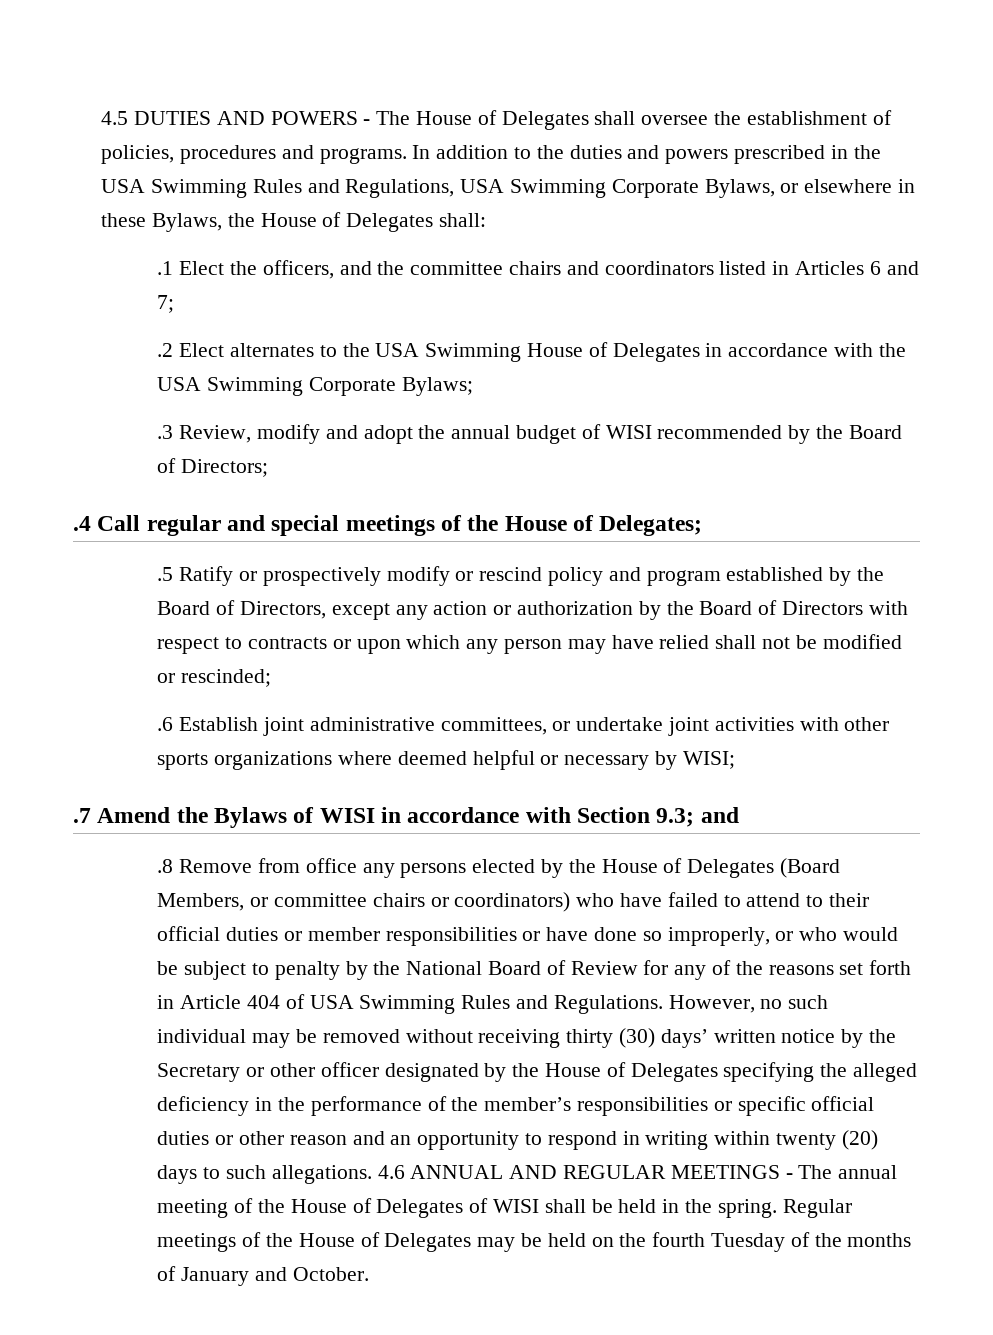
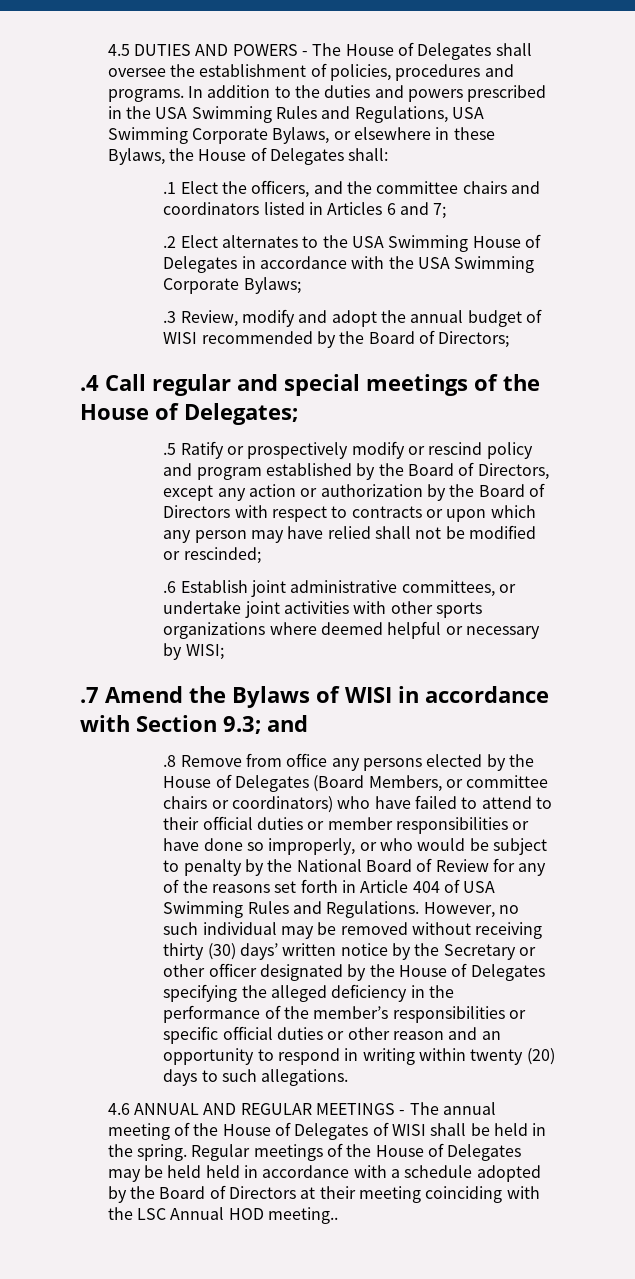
(372, 1174) none -> (349, 1077) //
[591,1232,912,1252] [157,1266,369,1286] on the fourth Tuesday of the months of January and October. -> [205,1165,541,1182] [107,1185,540,1203] [107,1207,339,1224] held in accordance with a schedule adopted by the Board of Directors at their meeting coinciding with the LSC Annual HOD meeting..

